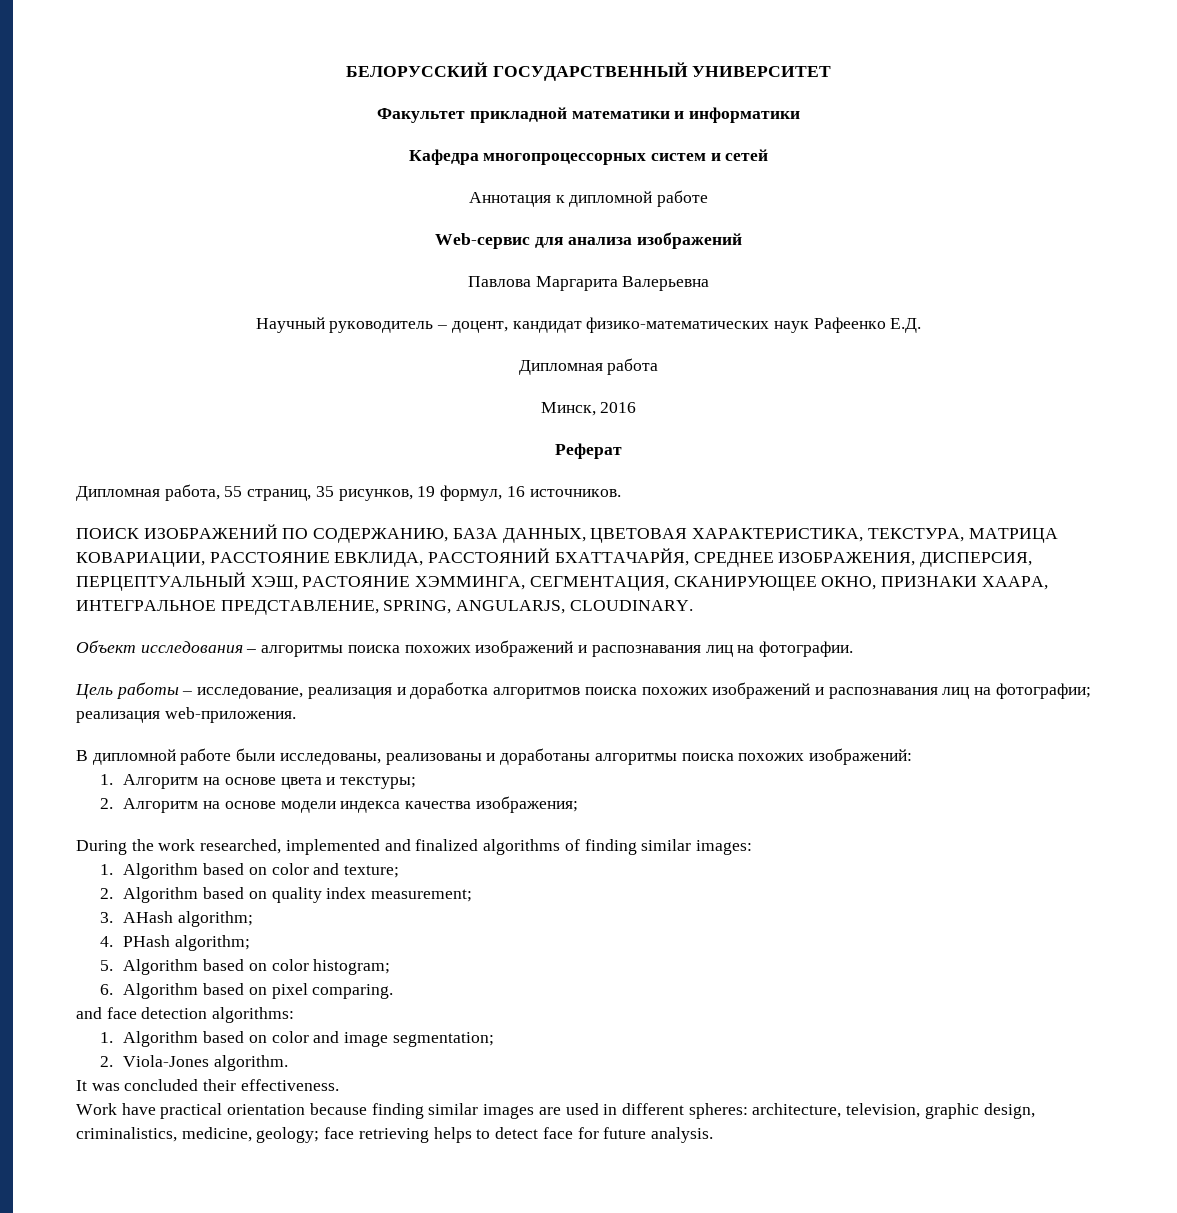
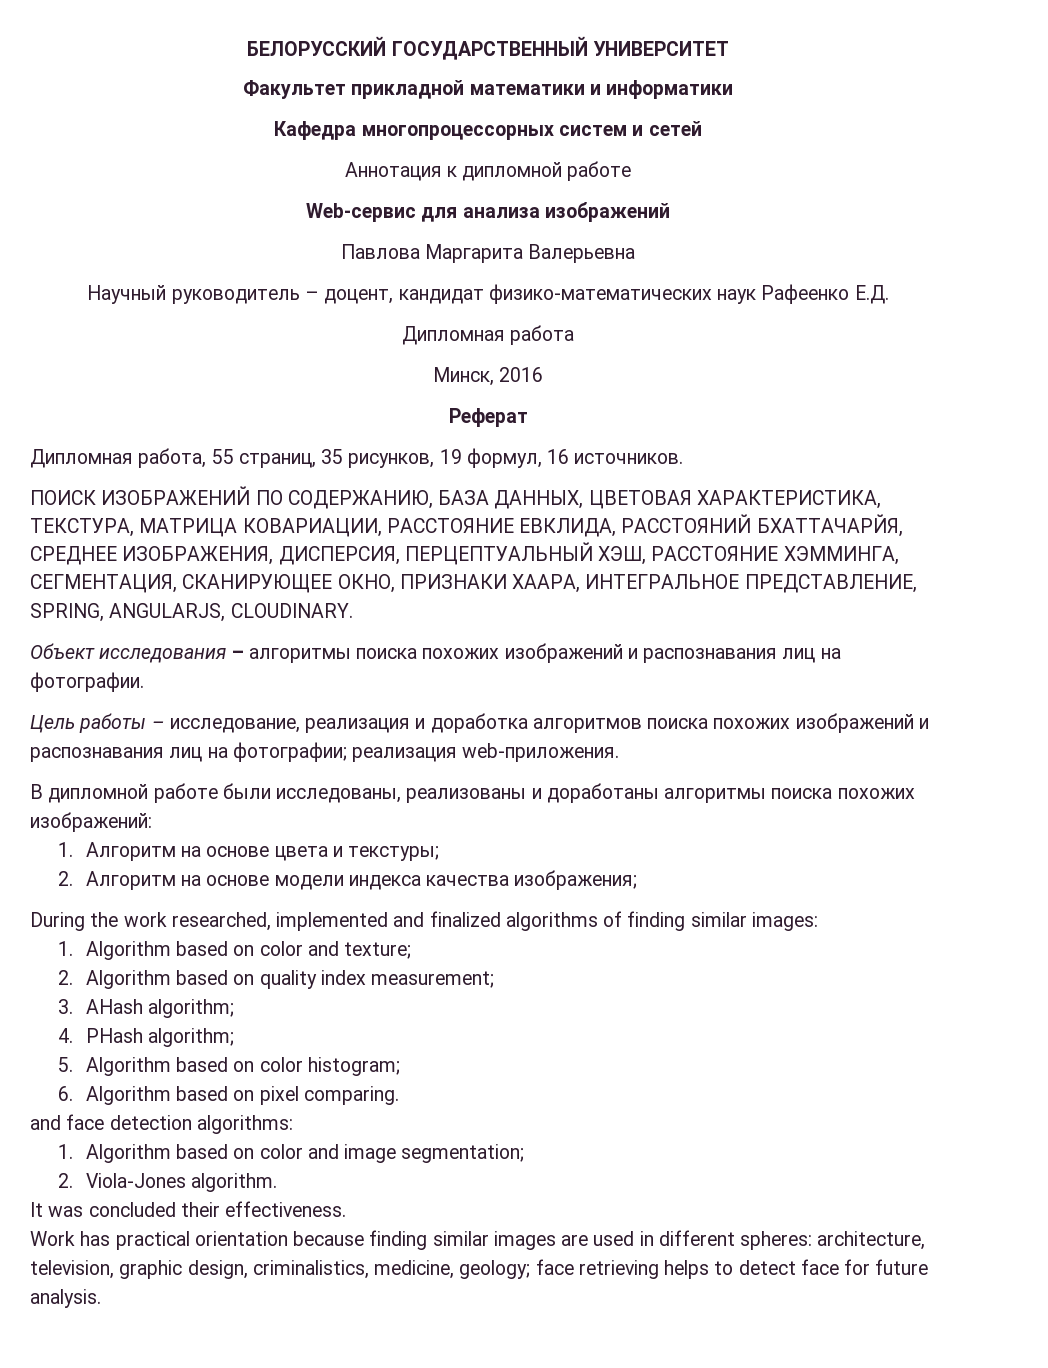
[302,576,411,587] РАСТОЯНИЕ -> [651,546,779,561] РАССТОЯНИЕ
[121,1103,156,1115] have -> [80,1231,111,1246] has

